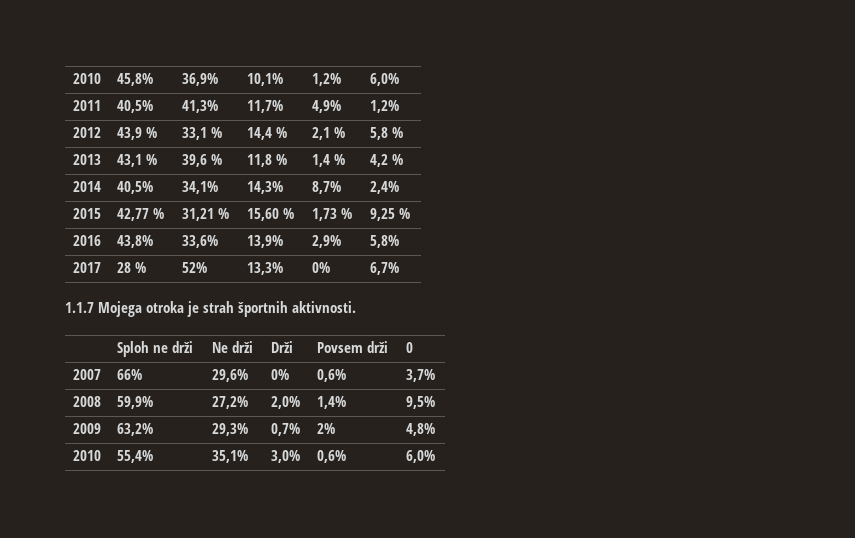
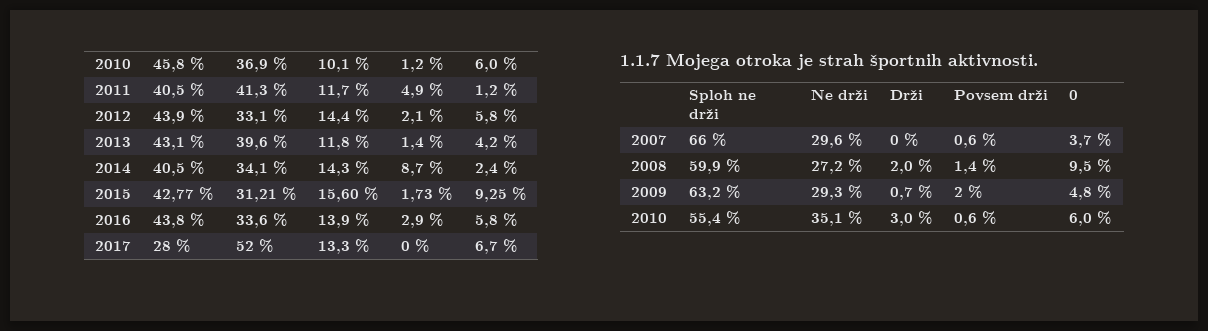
[72,73,101,84] [116,73,153,86] [181,73,218,86] [246,73,283,86] [311,73,341,86] [369,73,399,86] [72,100,101,111] [116,100,153,113] [181,100,218,113] [246,100,283,113] [311,100,341,113] [369,100,399,113] 2010 | 45,8% | 36,9% | 10,1% | 1,2% | 6,0% // 2011 | 40,5% | 41,3% | 11,7% | 4,9% | 1,2% -> [94,59,131,69] [152,57,204,72] [235,57,287,72] [317,57,369,72] [400,57,443,72] [474,57,517,72] [94,85,131,95] [152,83,204,98] [235,83,287,98] [317,83,369,98] [400,83,443,98] [474,83,517,98] 2010 | 45,8 % | 36,9 % | 10,1 % | 1,2 % | 6,0 % // 2011 | 40,5 % | 41,3 % | 11,7 % | 4,9 % | 1,2 %
[116,181,153,194] [181,181,218,194] [246,181,283,194] [311,181,341,194] [369,181,399,194] 40,5% | 34,1% | 14,3% | 8,7% | 2,4% -> [152,161,204,176] [235,161,287,176] [317,161,369,176] [400,161,443,176] [474,161,517,176] 40,5 % | 34,1 % | 14,3 % | 8,7 % | 2,4 %
[116,235,153,248] [181,235,218,248] [246,235,283,248] [311,235,341,248] [369,235,399,248] [72,262,101,273] [116,262,146,273] [181,262,207,273] [246,262,283,275] [311,262,330,273] [369,262,399,275] 43,8% | 33,6% | 13,9% | 2,9% | 5,8% // 2017 | 28 % | 52% | 13,3% | 0% | 6,7% -> [152,213,204,228] [235,213,287,228] [317,213,369,228] [400,213,443,228] [474,213,517,228] [94,241,131,251] [152,239,190,252] [235,239,273,252] [317,239,369,254] [400,239,429,252] [474,239,517,254] 43,8 % | 33,6 % | 13,9 % | 2,9 % | 5,8 % // 2017 | 28 % | 52 % | 13,3 % | 0 % | 6,7 %
[116,369,142,380] [211,369,248,382] [270,369,289,380] [316,369,346,382] [405,369,435,382] [72,396,101,407] [116,396,153,409] [211,396,248,409] [270,396,300,409] [316,396,346,409] [405,396,435,409] [72,423,101,434] [116,423,153,436] [211,423,248,436] [270,423,300,436] [316,423,335,434] [405,423,435,436] [72,450,101,461] [116,450,153,463] [211,450,248,463] [270,450,300,463] [316,450,346,463] [405,450,435,463] 66% | 29,6% | 0% | 0,6% | 3,7% // 2008 | 59,9% | 27,2% | 2,0% | 1,4% | 9,5% // 2009 | 63,2% | 29,3% | 0,7% | 2% | 4,8% // 2010 | 55,4% | 35,1% | 3,0% | 0,6% | 6,0% -> [688,133,726,146] [810,133,862,148] [889,133,918,146] [953,133,996,148] [1068,133,1111,148] [630,161,667,171] [688,159,740,174] [810,159,862,174] [889,159,932,174] [953,159,996,174] [1068,159,1111,174] [630,187,667,197] [688,185,740,200] [810,185,862,200] [889,185,932,200] [953,185,982,198] [1068,185,1111,200] [630,213,667,223] [688,211,740,226] [810,211,862,226] [889,211,932,226] [953,211,996,226] [1068,211,1111,226] 66 % | 29,6 % | 0 % | 0,6 % | 3,7 % // 2008 | 59,9 % | 27,2 % | 2,0 % | 1,4 % | 9,5 % // 2009 | 63,2 % | 29,3 % | 0,7 % | 2 % | 4,8 % // 2010 | 55,4 % | 35,1 % | 3,0 % | 0,6 % | 6,0 %

